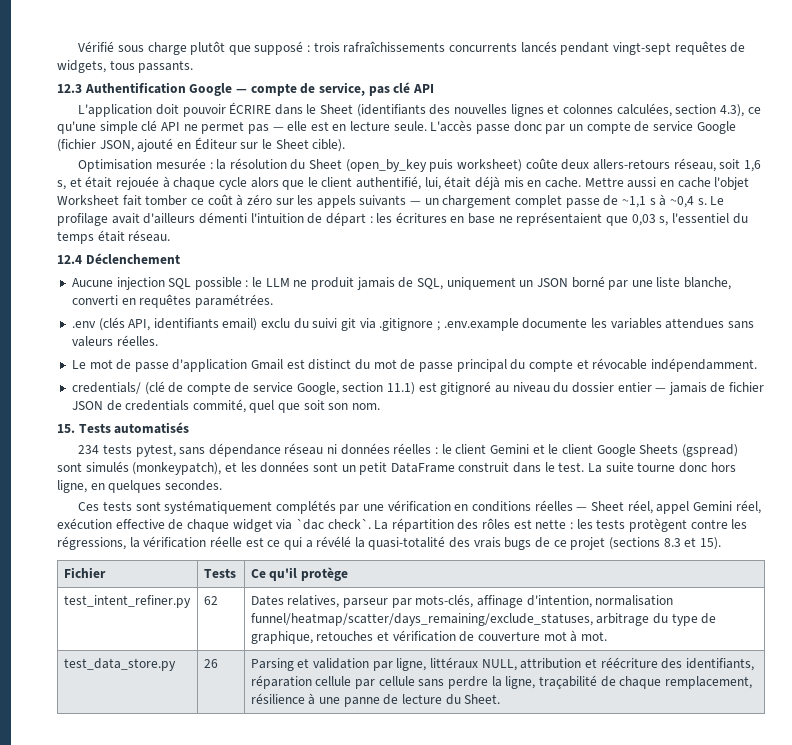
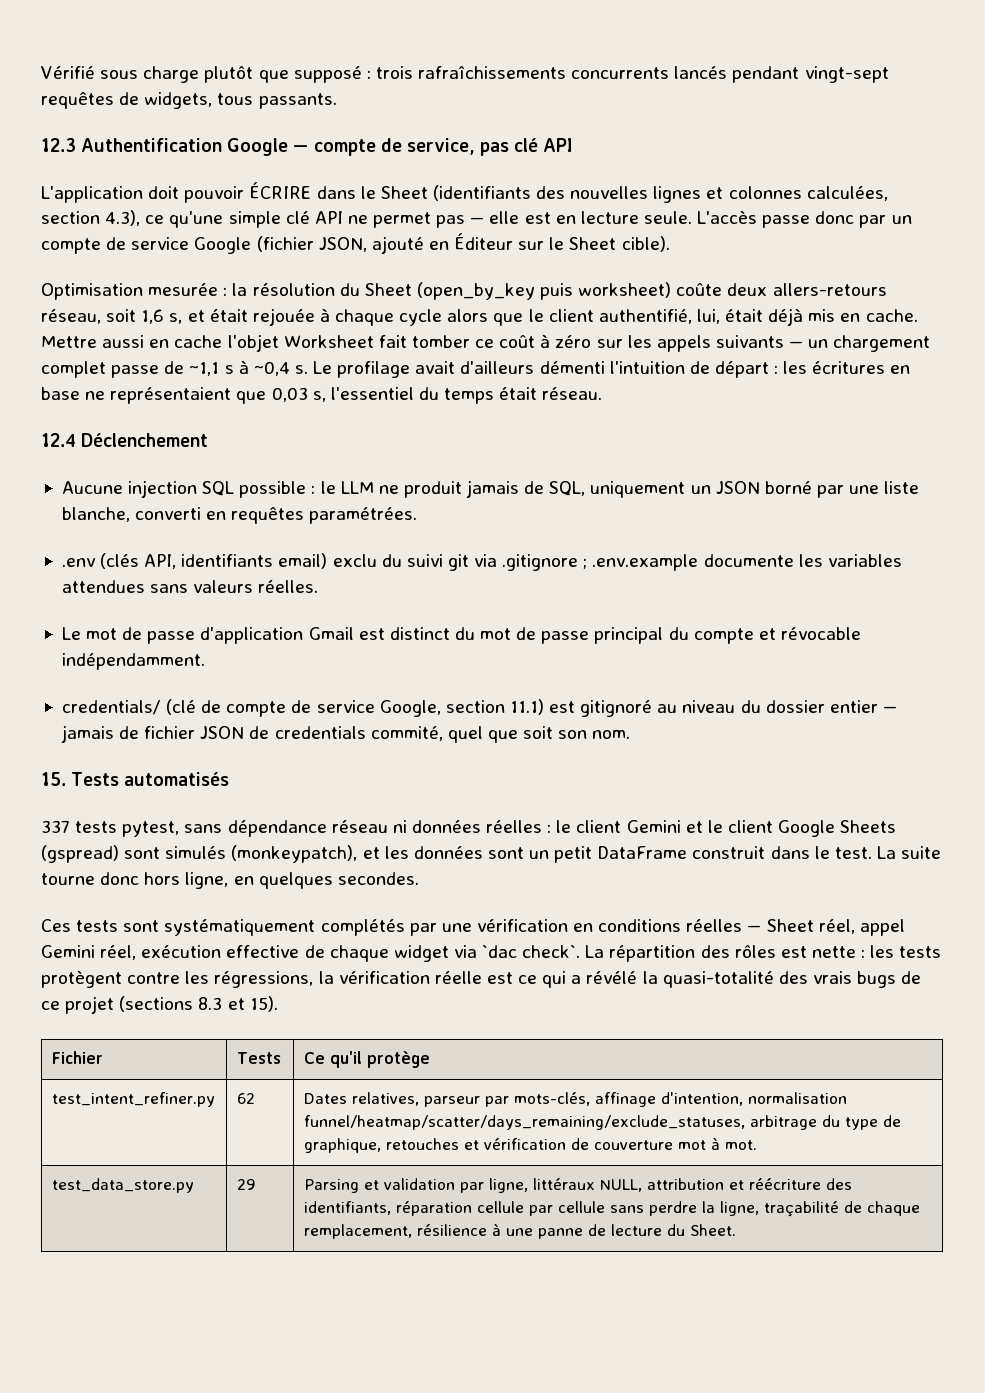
[78,445,100,454] 234 -> [41,820,70,833] 337
[203,659,218,668] 26 -> [236,1179,256,1190] 29

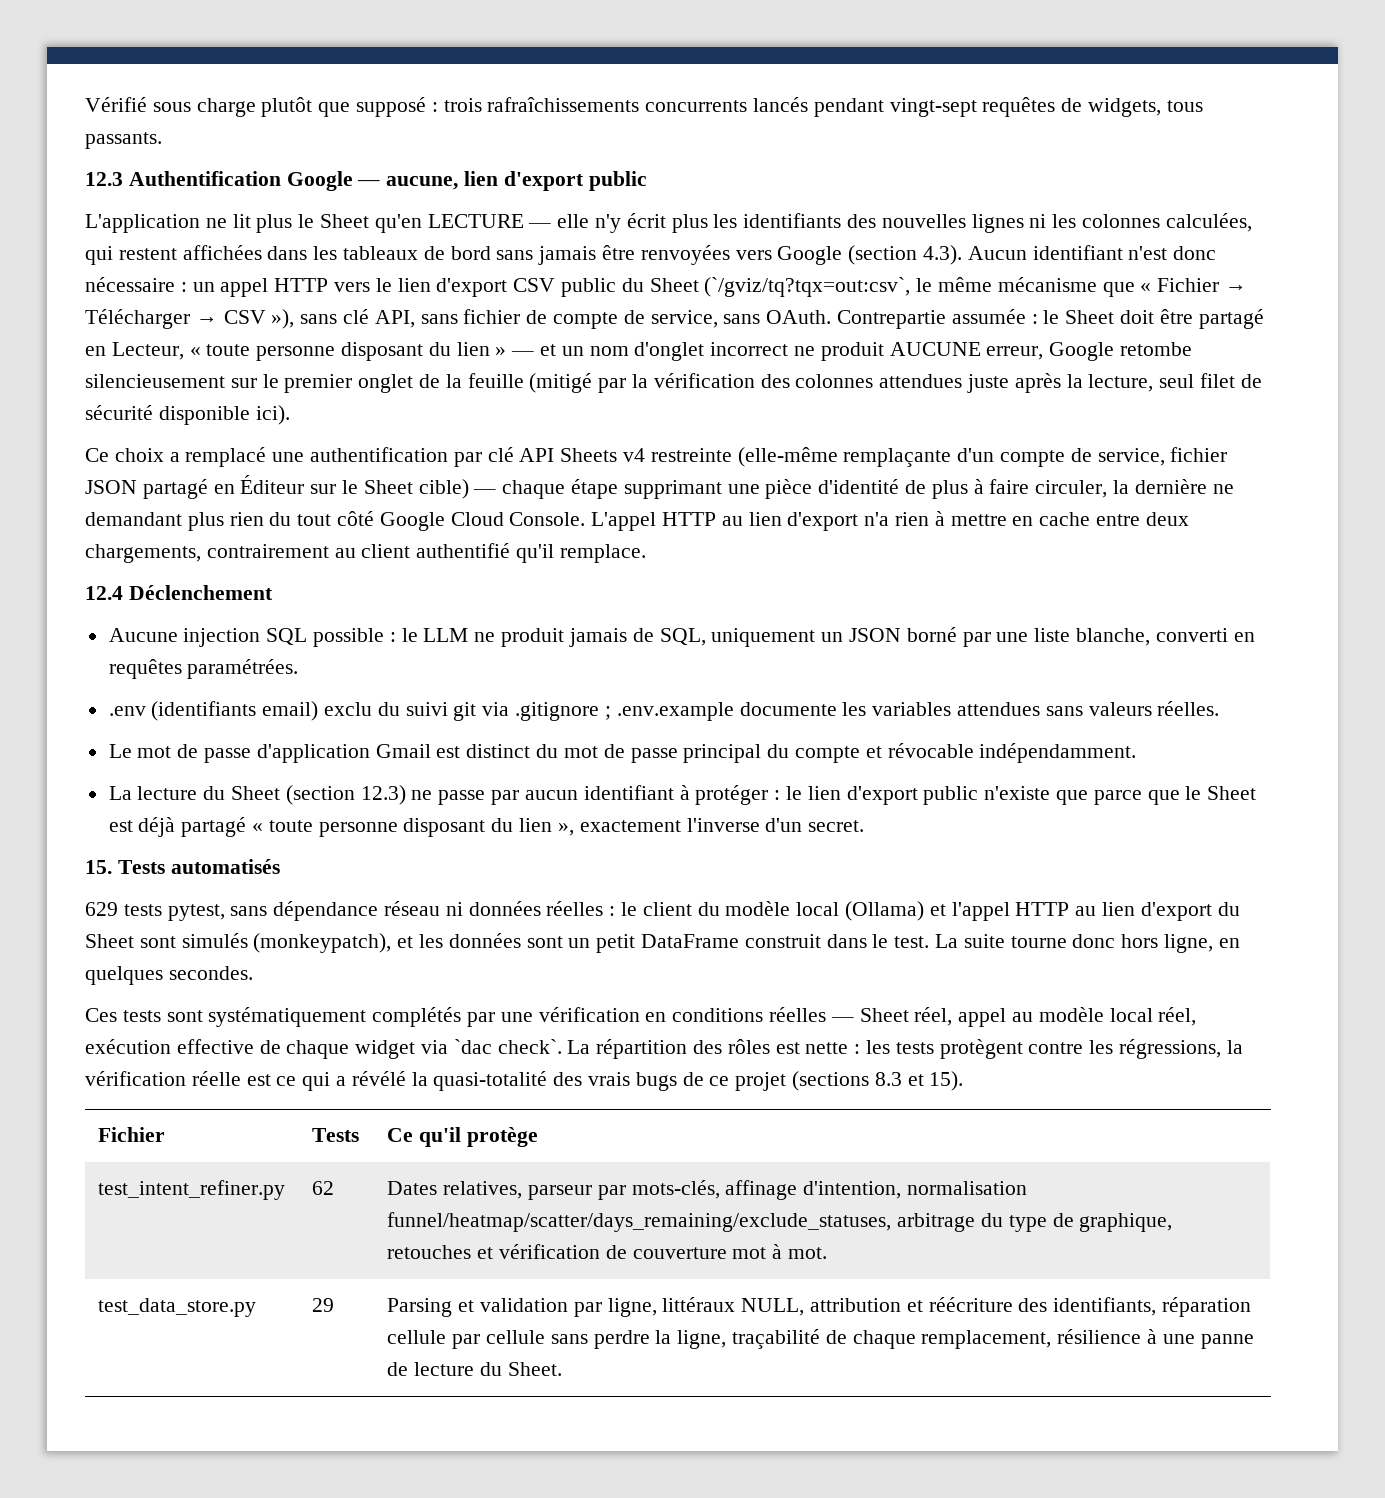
[313,138,573,156] [41,182,888,203] [41,210,912,228] [41,236,424,254] compte de service, pas clé API // L'application doit pouvoir ÉCRIRE dans le Sheet (identifiants des nouvelles lignes et colonnes calculées, section 4.3), ce qu'une simple clé API ne permet pas — elle est en lecture seule. L'accès passe donc par un compte de service Google (fichier JSON, ajouté -> [386,171,647,191] [85,213,1252,233] [85,245,1217,265] [85,277,1248,297] [85,309,1264,329] [85,342,1193,361] [85,373,1262,393] [85,405,290,425] [85,447,1228,467] [85,479,208,499] aucune, lien d'export public // L'application ne lit plus le Sheet qu'en LECTURE — elle n'y écrit plus les identifiants des nouvelles lignes ni les colonnes calculées, qui restent affichées dans les tableaux de bord sans jamais être renvoyées vers Google (section 4.3). Aucun identifiant n'est donc nécessaire : un appel HTTP vers le lien d'export CSV public du Sheet (`/gviz/tq?tqx=out:csv`, le même mécanisme que « Fichier → Télécharger → CSV »), sans clé API, sans fichier de compte de service, sans OAuth. Contrepartie assumée : le Sheet doit être partagé en Lecteur, « toute personne disposant du lien » — et un nom d'onglet incorrect ne produit AUCUNE erreur, Google retombe silencieusement sur le premier onglet de la feuille (mitigé par la vérification des colonnes attendues juste après la lecture, seul filet de sécurité disponible ici). // Ce choix a remplacé une authentification par clé API Sheets v4 restreinte (elle-même remplaçante d'un compte de service, fichier JSON partagé
[621,236,670,252] [41,282,887,300] [41,308,918,326] [41,334,931,352] [41,360,911,378] [41,387,603,404] cible). // Optimisation mesurée : la résolution du Sheet (open_by_key puis worksheet) coûte deux allers-retours réseau, soit 1,6 s, et était rejouée à chaque cycle alors que le client authentifié, lui, était déjà mis en cache. Mettre aussi en cache l'objet Worksheet fait tomber ce coût à zéro sur les appels suivants — un chargement complet passe de ~1,1 s à ~0,4 s. Le profilage avait d'ailleurs démenti l'intuition de départ : les écritures en base ne représentaient que 0,03 s, l'essentiel du temps était réseau. -> [418,479,1234,499] [85,511,1189,531] [85,543,646,563] cible) — chaque étape supprimant une pièce d'identité de plus à faire circuler, la dernière ne demandant plus rien du tout côté Google Cloud Console. L'appel HTTP au lien d'export n'a rien à mettre en cache entre deux chargements, contrairement au client authentifié qu'il remplace.
[100,553,274,569] (clés API, identifiants -> [151,701,257,721] (identifiants
[61,699,897,717] [60,725,631,743] credentials/ (clé de compte de service Google, section 11.1) est gitignoré au niveau du dossier entier — jamais de fichier JSON de credentials commité, quel que soit son nom. -> [108,785,1257,805] [108,817,865,837] La lecture du Sheet (section 12.3) ne passe par aucun identifiant à protéger : le lien d'export public n'existe que parce que le Sheet est déjà partagé « toute personne disposant du lien », exactement l'inverse d'un secret.
[41,820,70,833] 337 -> [85,902,118,916] 629
[626,820,897,837] [41,845,119,863] Gemini et le client Google Sheets (gspread) -> [697,901,1240,921] [85,934,134,948] du modèle local (Ollama) et l'appel HTTP au lien d'export du Sheet
[41,945,95,958] Gemini -> [1012,1007,1153,1022] au modèle local

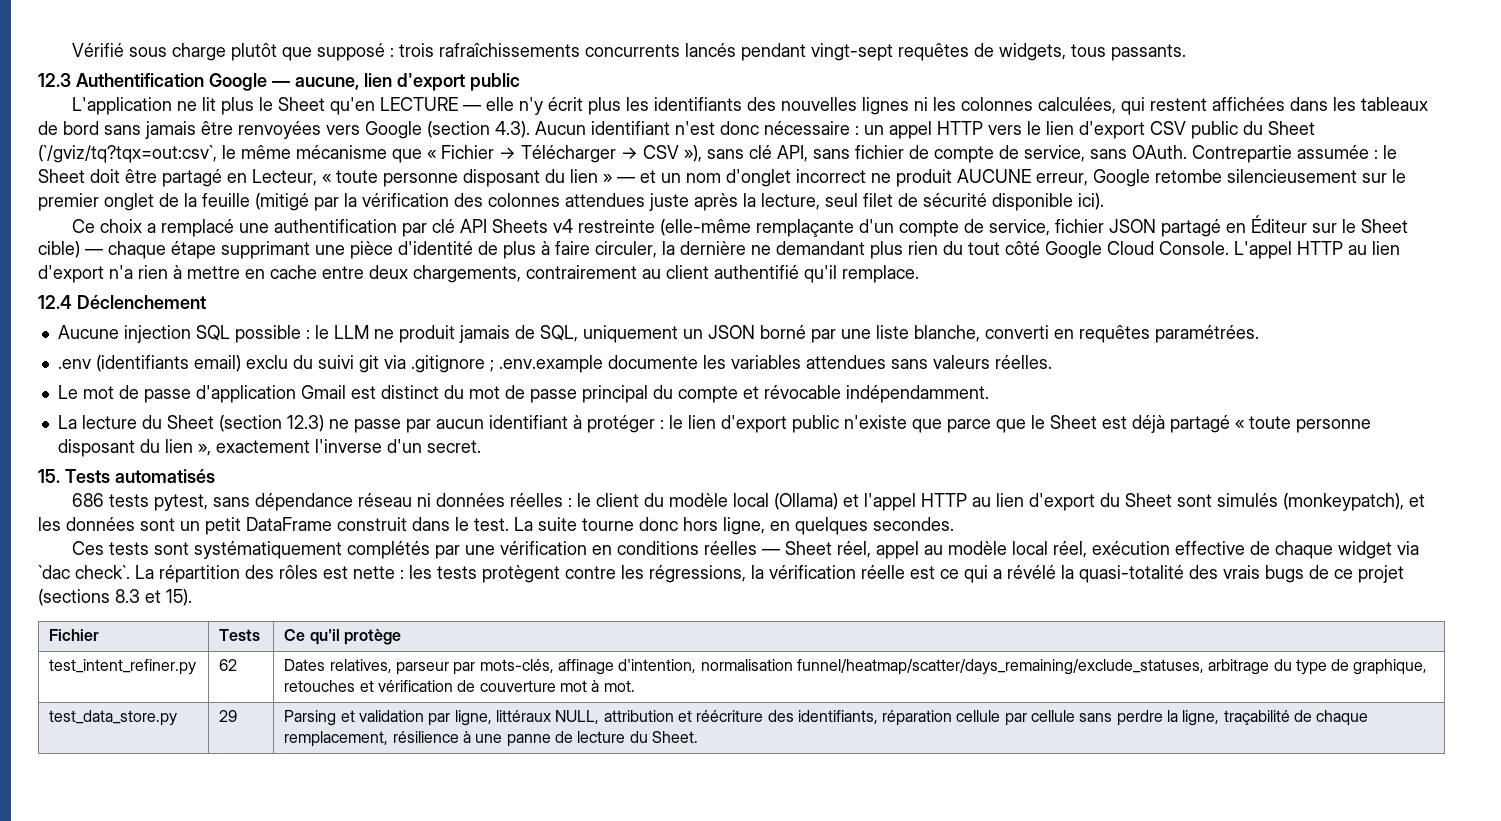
[85,902,118,916] 629 -> [71,493,104,507] 686

